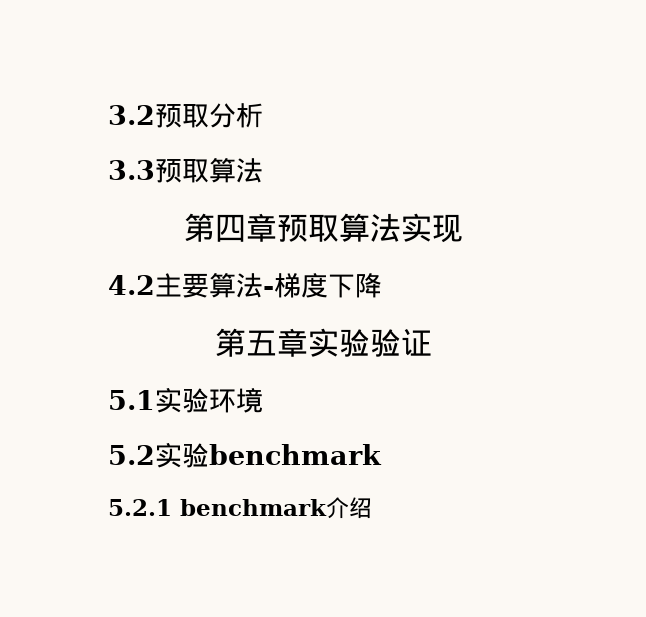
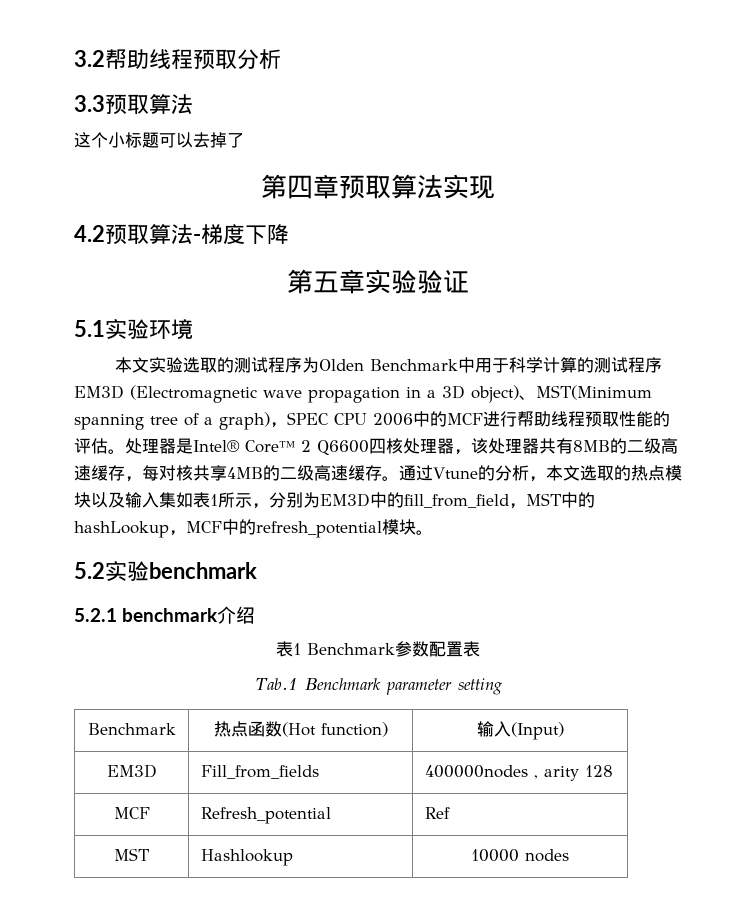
(155, 115) none -> [105,49,193,70] 帮助线程
(263, 170) none -> [74,132,244,148] // 这个小标题可以去掉了
[155,273,209,298] 主要 -> [105,224,149,244] 预取
(263, 400) none -> [115,357,663,373] [74,385,652,403] [74,411,670,430] [74,438,678,455] [74,465,682,482] [74,492,595,509] [74,519,433,538] // 本文实验选取的测试程序为Olden Benchmark中用于科学计算的测试程序EM3D (Electromagnetic wave propagation in a 3D object)、MST(Minimum spanning tree of a graph)，SPEC CPU 2006中的MCF进行帮助线程预取性能的评估。处理器是Intel® Core™ 2 Q6600四核处理器，该处理器共有8MB的二级高速缓存，每对核共享4MB的二级高速缓存。通过Vtune的分析，本文选取的热点模块以及输入集如表1所示，分别为EM3D中的fill_from_field，MST中的hashLookup，MCF中的refresh_potential模块。
(372, 508) none -> [276,641,480,657] [254,678,503,695] [87,723,176,735] [213,721,388,737] [476,721,564,740] [106,764,157,778] [200,765,319,779] [424,765,613,781] [113,807,150,819] [200,807,331,824] [424,807,450,819] [114,848,149,861] [200,849,293,866] [471,849,569,862] // 表1 Benchmark参数配置表 // Tab.1 Benchmark parameter setting // Benchmark | 热点函数(Hot function) | 输入(Input) // EM3D | Fill_from_fields | 400000nodes , arity 128 // MCF | Refresh_potential | Ref // MST | Hashlookup | 10000 nodes

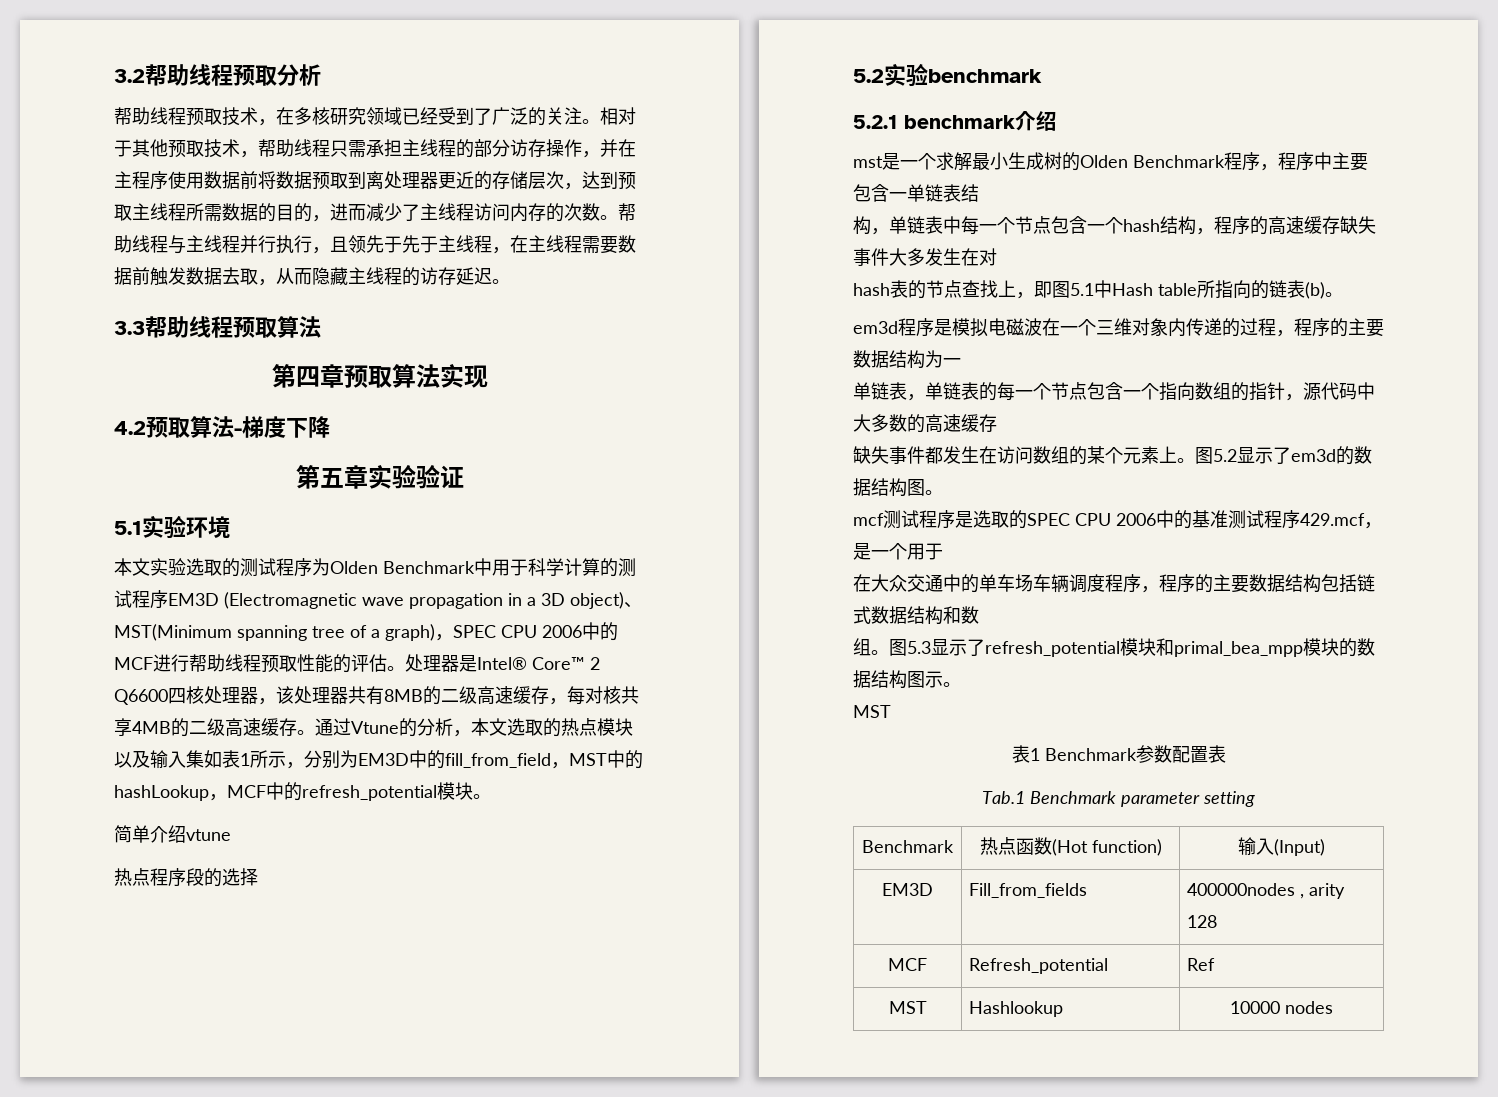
(281, 59) none -> [114,107,636,126] [114,139,636,158] [114,171,636,190] [114,203,636,222] [114,235,636,254] [114,267,510,286] // 帮助线程预取技术，在多核研究领域已经受到了广泛的关注。相对于其他预取技术，帮助线程只需承担主线程的部分访存操作，并在主程序使用数据前将数据预取到离处理器更近的存储层次，达到预取主线程所需数据的目的，进而减少了主线程访问内存的次数。帮助线程与主线程并行执行，且领先于先于主线程，在主线程需要数据前触发数据去取，从而隐藏主线程的访存延迟。
[105,94,193,114] [74,132,244,148] 预取算法 // 这个小标题可以去掉了 -> [145,316,321,338] 帮助线程预取算法
(433, 532) none -> [114,825,231,843] [114,868,258,887] // 简单介绍vtune // 热点程序段的选择
(256, 615) none -> [853,152,1368,171] [853,184,979,202] [853,216,1376,235] [853,248,997,266] [853,280,1343,299] [853,318,1384,337] [853,350,961,369] [853,382,1375,401] [853,414,997,433] [853,446,1372,465] [853,478,943,497] [853,510,1382,529] [853,543,943,560] [853,574,1375,593] [853,606,979,625] [853,638,1375,657] [853,670,961,689] [853,705,891,718] // mst是一个求解最小生成树的Olden Benchmark程序，程序中主要包含一单链表结 // 构，单链表中每一个节点包含一个hash结构，程序的高速缓存缺失事件大多发生在对 // hash表的节点查找上，即图5.1中Hash table所指向的链表(b)。 // em3d程序是模拟电磁波在一个三维对象内传递的过程，程序的主要数据结构为一 // 单链表，单链表的每一个节点包含一个指向数组的指针，源代码中大多数的高速缓存 // 缺失事件都发生在访问数组的某个元素上。图5.2显示了em3d的数据结构图。 // mcf测试程序是选取的SPEC CPU 2006中的基准测试程序429.mcf，是一个用于 // 在大众交通中的单车场车辆调度程序，程序的主要数据结构包括链式数据结构和数 // 组。图5.3显示了refresh_potential模块和primal_bea_mpp模块的数据结构图示。 // MST

